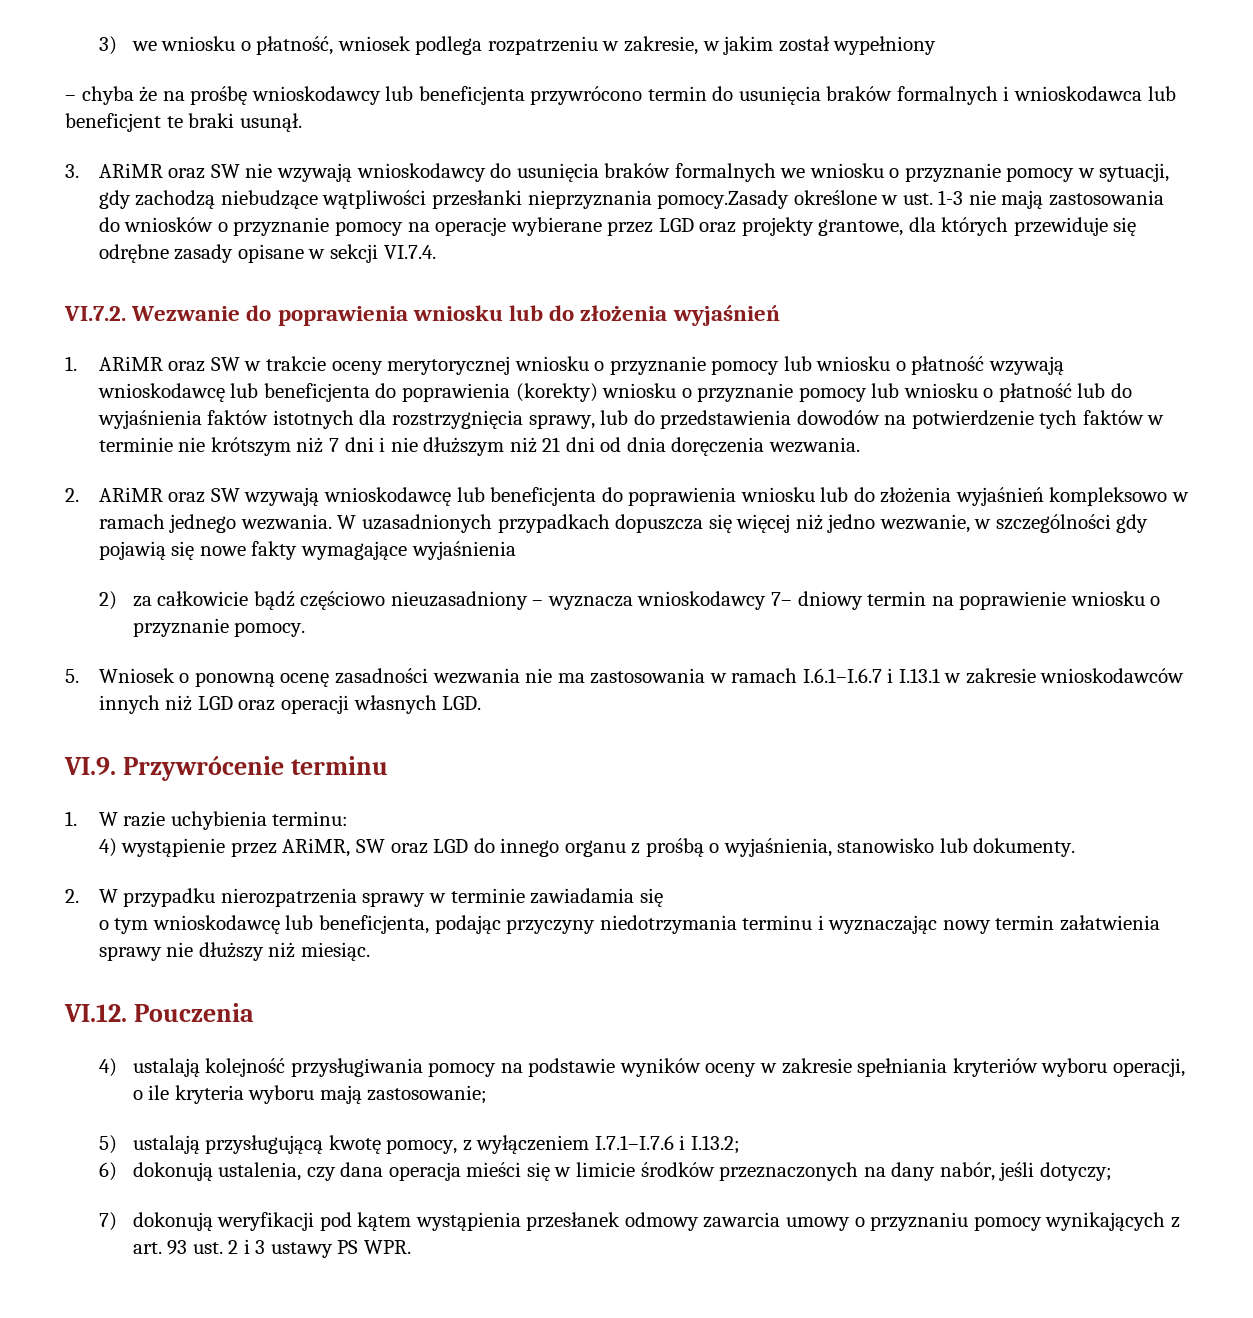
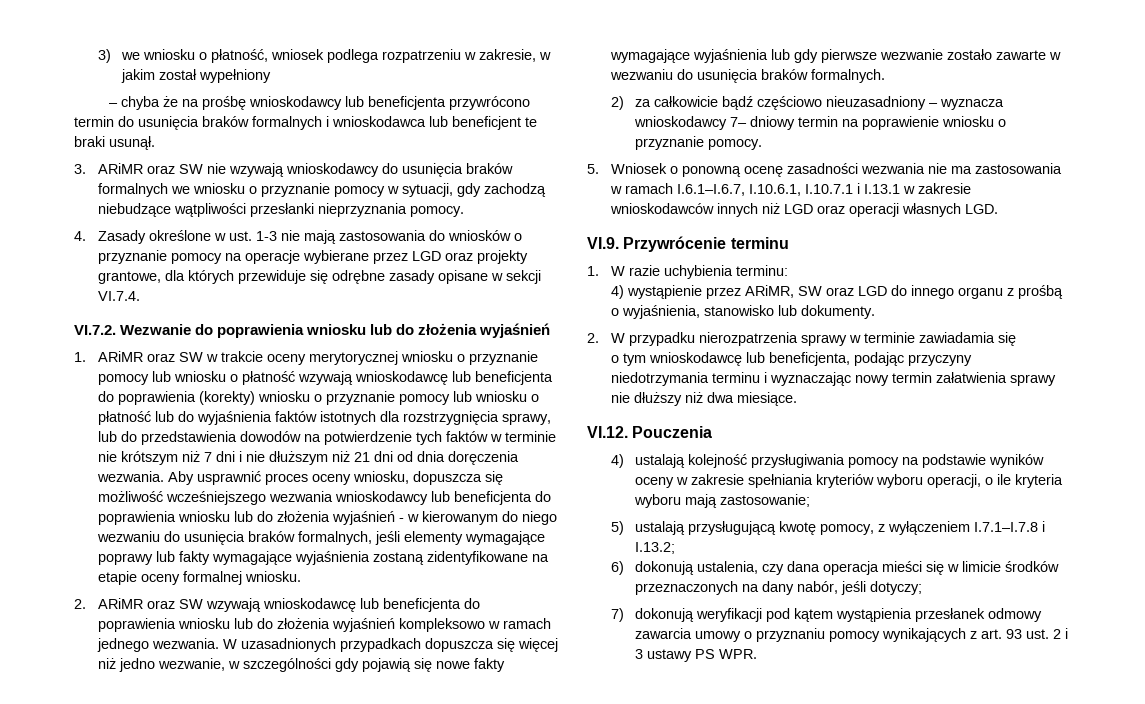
[657,190,790,209] pomocy.Zasady -> [409,206,464,217] [74,230,146,244] pomocy. // 4. Zasady
(860, 445) none -> [167,471,503,485] [97,491,551,505] [97,511,557,525] [96,531,545,545] [97,551,549,565] [97,571,301,585] Aby usprawnić proces oceny wniosku, dopuszcza się możliwość wcześniejszego wezwania wnioskodawcy lub beneficjenta do poprawienia wniosku lub do złożenia wyjaśnień - w kierowanym do niego wezwaniu do usunięcia braków formalnych, jeśli elementy wymagające poprawy lub fakty wymagające wyjaśnienia zostaną zidentyfikowane na etapie oceny formalnej wniosku.
(516, 550) none -> [770,49,1061,63] [609,69,885,83] lub gdy pierwsze wezwanie zostało zawarte w wezwaniu do usunięcia braków formalnych.
[802,668,882,683] I.6.1–I.6.7 -> [676,184,853,196] I.6.1–I.6.7, I.10.6.1, I.10.7.1
[300,942,370,961] miesiąc. -> [706,392,797,406] dwa miesiące.
[594,1135,674,1150] I.7.1–I.7.6 -> [973,522,1038,532] I.7.1–I.7.8

